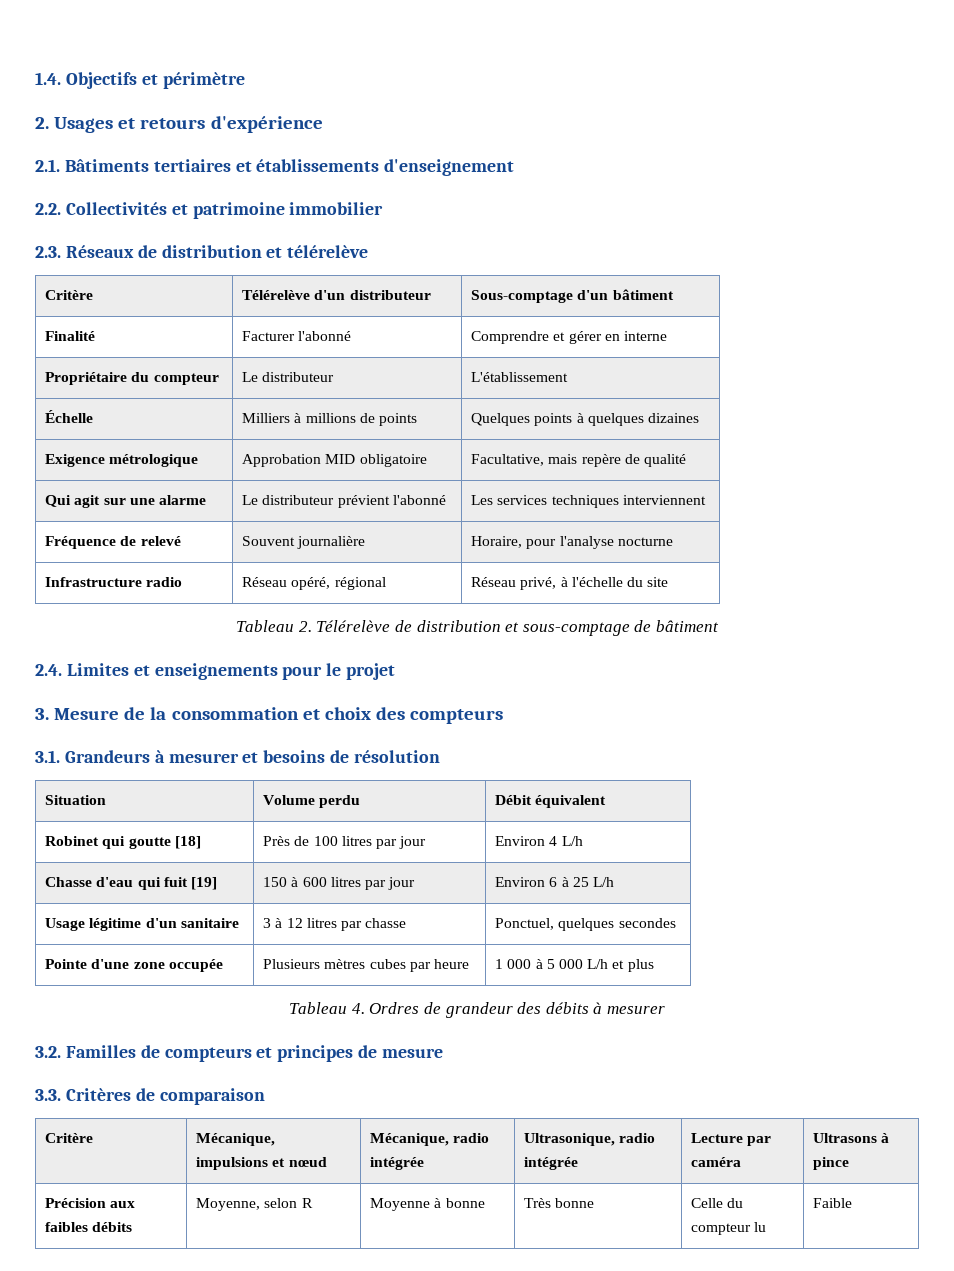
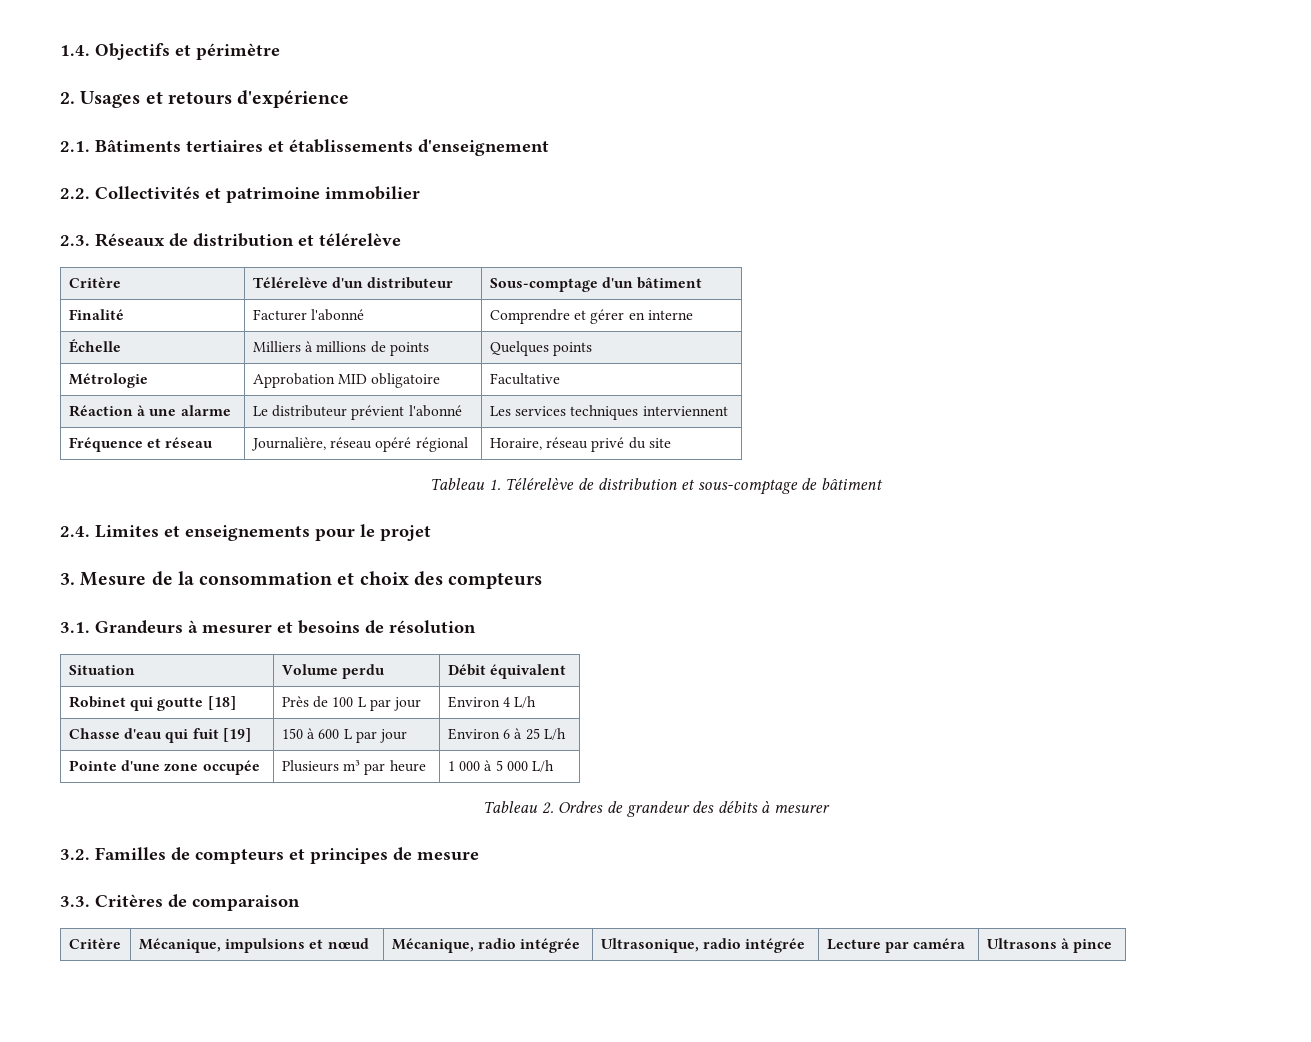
[45,372,219,385] [242,372,335,382] [471,372,569,382] // Propriétaire du compteur | Le distributeur | L'établissement -> (693, 315) none
[576,413,699,426] [45,454,199,467] [242,454,427,467] [471,454,686,467] [45,495,126,508] à quelques dizaines // Exigence métrologique | Approbation MID obligatoire | Facultative, mais repère de qualité // Qui agit sur -> [68,373,148,388] [252,373,441,388] [489,373,560,385] [68,405,146,417] // Métrologie | Approbation MID obligatoire | Facultative // Réaction à
[120,536,181,546] [242,536,366,549] [471,536,673,549] [45,577,183,587] [242,577,386,590] [471,577,623,590] de relevé | Souvent journalière | Horaire, pour l'analyse nocturne // Infrastructure radio | Réseau opéré, régional | Réseau privé, à l'échelle -> [147,437,213,448] [250,437,468,452] [489,437,625,452] et réseau | Journalière, réseau opéré régional | Horaire, réseau privé
[298,621,312,632] 2. -> [488,479,501,490] 1.
[341,836,372,846] litres -> [357,697,366,707] L
[330,877,361,887] litres -> [343,729,352,739] L
[45,918,239,931] [263,918,407,931] [495,918,676,931] // Usage légitime d'un sanitaire | 3 à 12 litres par chasse | Ponctuel, quelques secondes -> (566, 734) none
[324,959,406,969] mètres cubes -> [343,760,361,771] m³
[612,959,654,972] [289,1002,365,1014] et plus // Tableau 4. -> [483,801,554,814] // Tableau 2.
[45,1198,136,1208] [45,1222,133,1232] [196,1198,313,1211] [370,1198,485,1211] [524,1198,595,1208] [691,1198,744,1208] [691,1222,767,1235] [813,1198,853,1208] // Précision aux faibles débits | Moyenne, selon R | Moyenne à bonne | Très bonne | Celle du compteur lu | Faible -> (1113, 946) none

